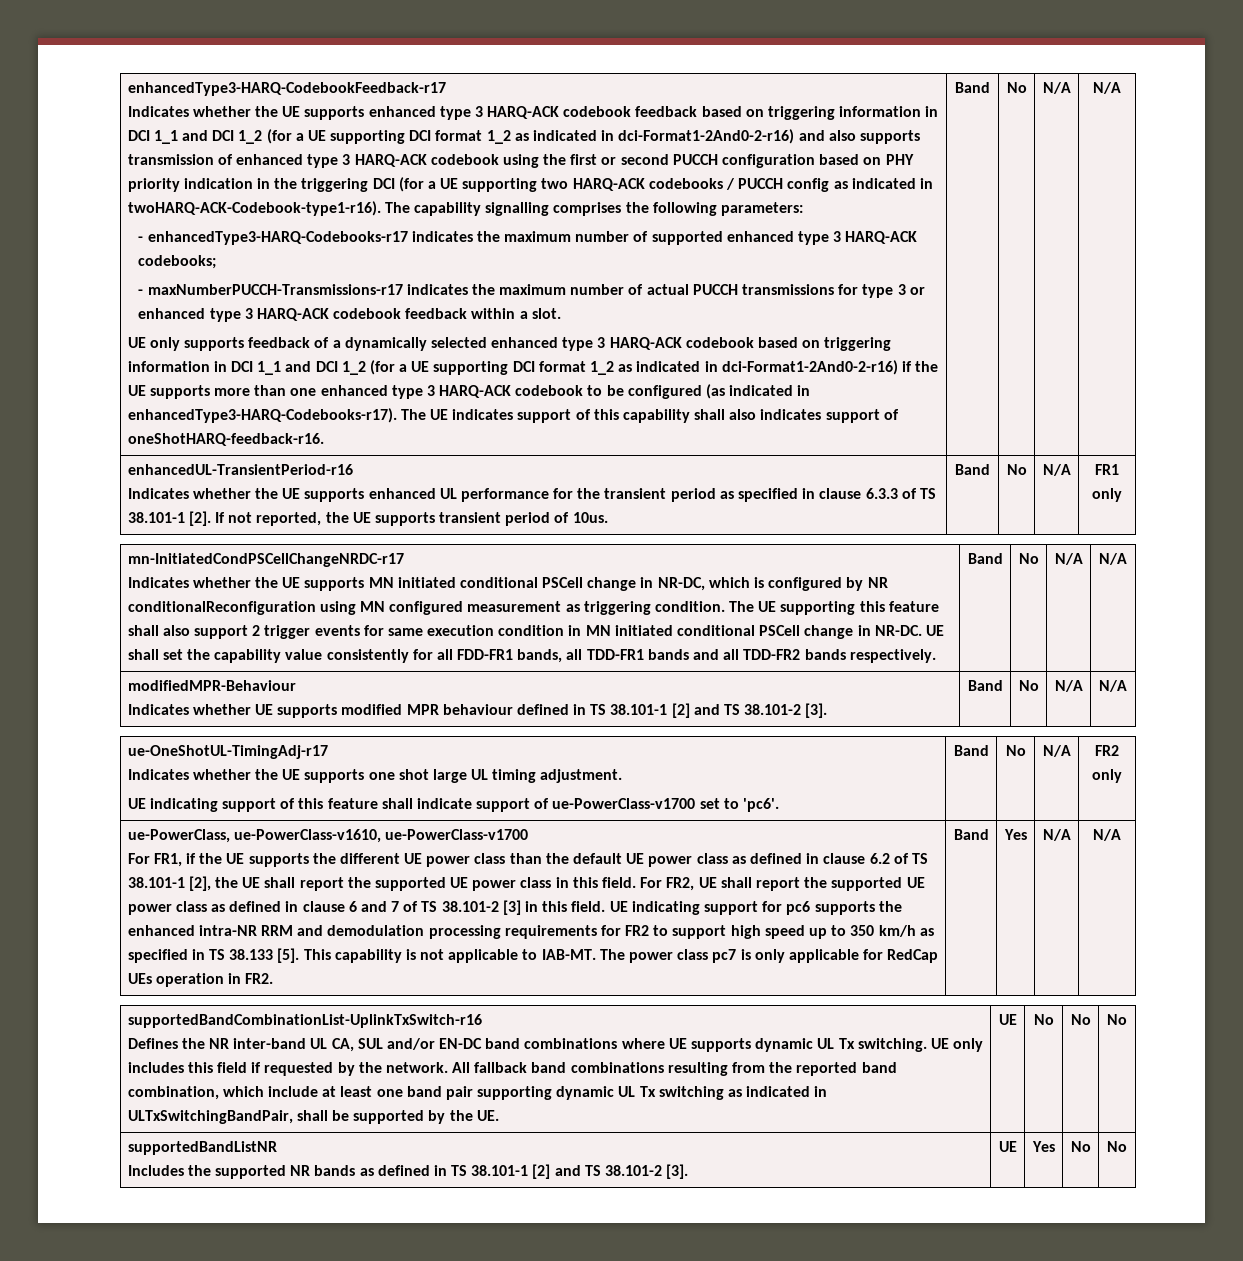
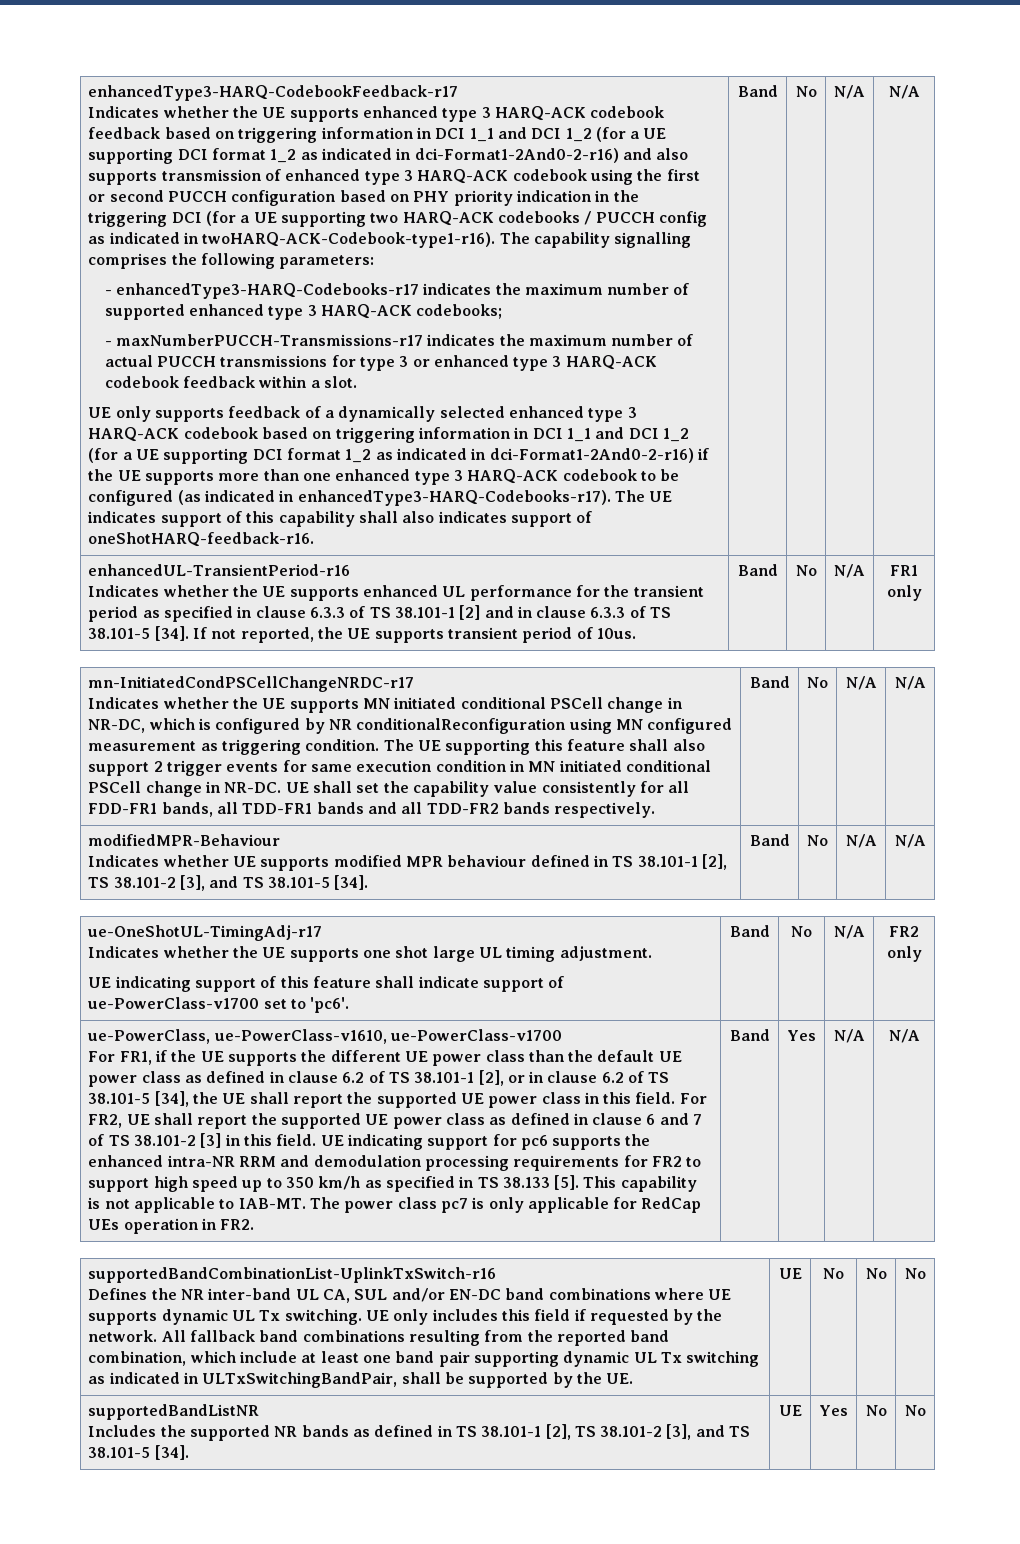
[188,511,211,526] [2]. -> [459,605,672,620] [88,626,189,641] [2] and in clause 6.3.3 of TS 38.101-5 [34].
[671,703,828,718] [2] and TS 38.101-2 [3]. -> [701,854,727,870] [88,875,369,891] [2], TS 38.101-2 [3], and TS 38.101-5 [34].
(211, 883) none -> [507,1071,670,1083] [88,1091,189,1107] or in clause 6.2 of TS 38.101-5 [34],
[532,1164,689,1179] [2] and TS 38.101-2 [3]. -> [545,1424,751,1440] [88,1445,189,1460] [2], TS 38.101-2 [3], and TS 38.101-5 [34].

